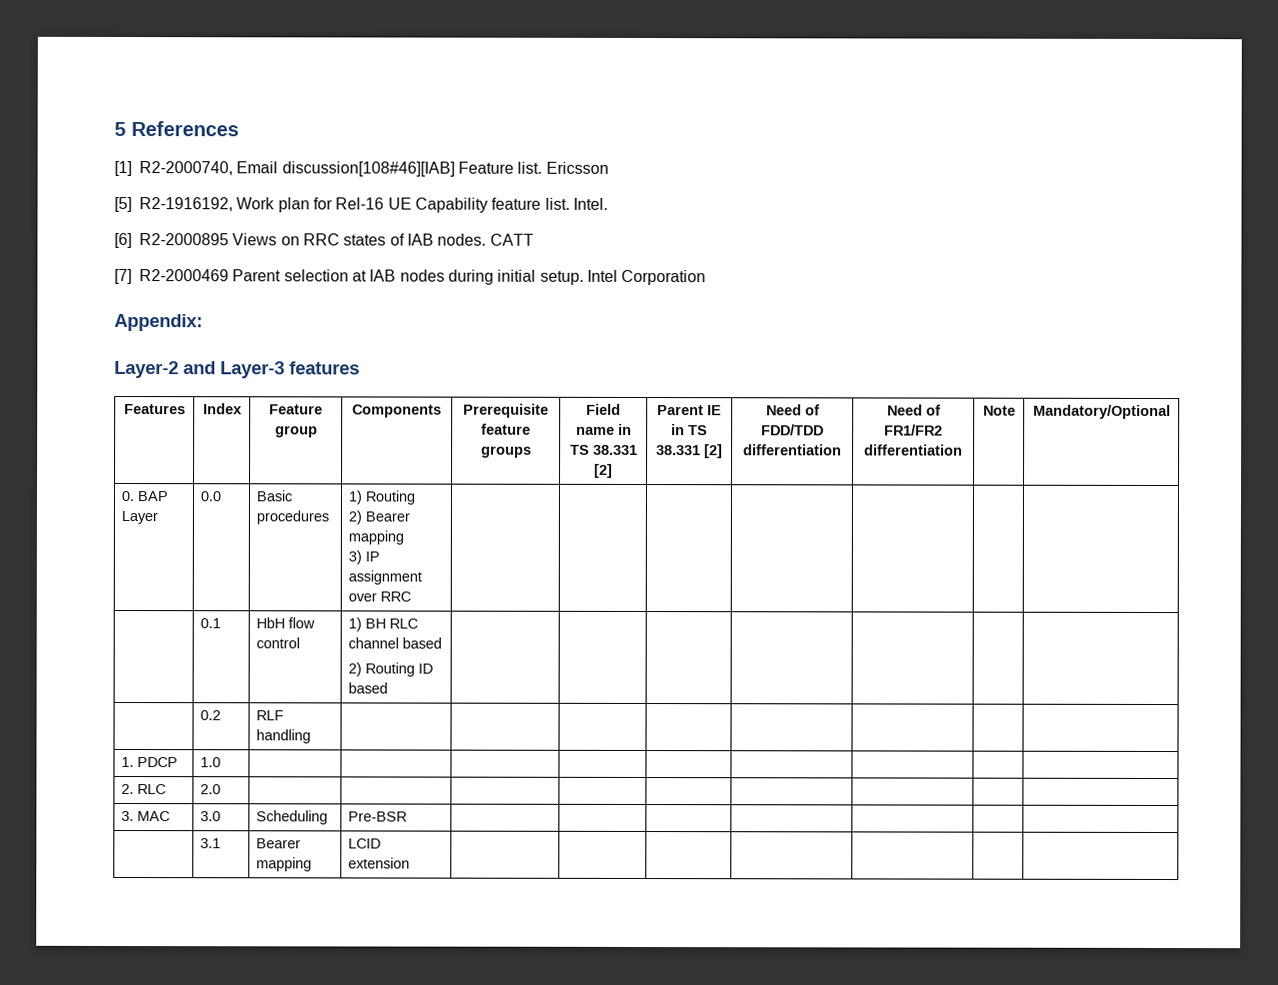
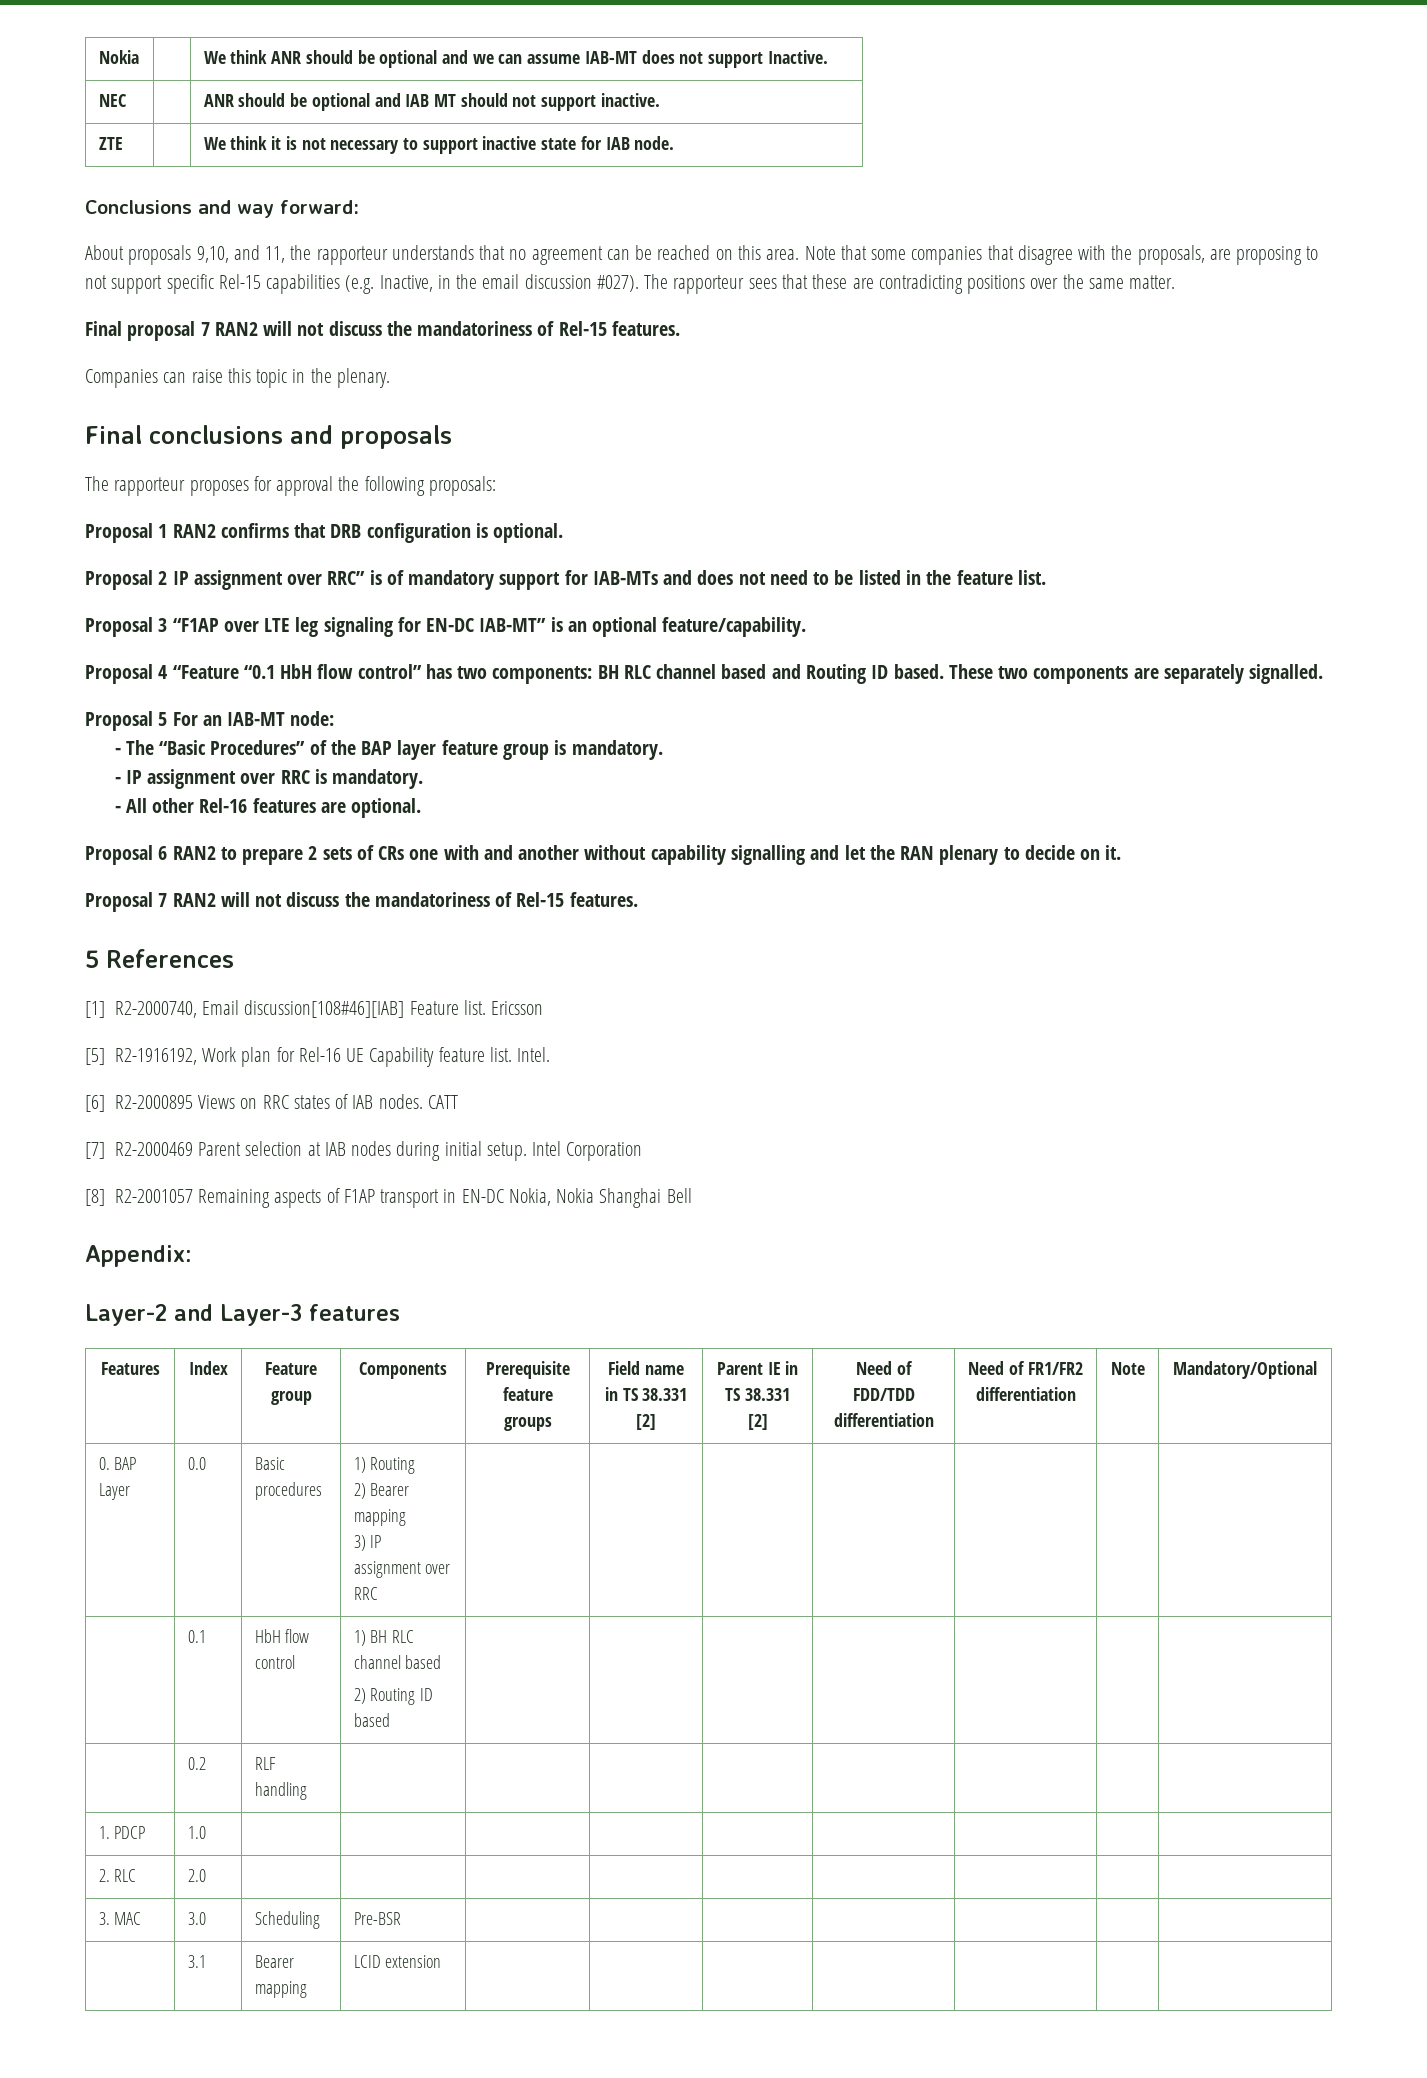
(114, 129) none -> [98,50,139,64] [203,50,828,68] [98,94,126,107] [203,93,660,111] [98,137,123,150] [203,136,675,154] [85,200,359,218] [85,245,1319,265] [85,274,1176,294] [85,321,680,341] [85,368,390,388] [85,425,452,449] [85,476,496,496] [85,523,564,543] [85,570,1046,590] [85,617,807,637] [85,664,1324,684] [85,711,335,731] [114,740,663,760] [114,769,424,789] [114,798,422,818] [85,845,1122,865] [85,892,638,912] Nokia | | We think ANR should be optional and we can assume IAB-MT does not support Inactive. // NEC | | ANR should be optional and IAB MT should not support inactive. // ZTE | | We think it is not necessary to support inactive state for IAB node. // Conclusions and way forward: // About proposals 9,10, and 11, the rapporteur understands that no agreement can be reached on this area. Note that some companies that disagree with the proposals, are proposing to not support specific Rel-15 capabilities (e.g. Inactive, in the email discussion #027). The rapporteur sees that these are contradicting positions over the same matter. // Final proposal 7 RAN2 will not discuss the mandatoriness of Rel-15 features. // Companies can raise this topic in the plenary. // Final conclusions and proposals // The rapporteur proposes for approval the following proposals: // Proposal 1 RAN2 confirms that DRB configuration is optional. // Proposal 2 IP assignment over RRC” is of mandatory support for IAB-MTs and does not need to be listed in the feature list. // Proposal 3 “F1AP over LTE leg signaling for EN-DC IAB-MT” is an optional feature/capability. // Proposal 4 “Feature “0.1 HbH flow control” has two components: BH RLC channel based and Routing ID based. These two components are separately signalled. // Proposal 5 For an IAB-MT node: // - The “Basic Procedures” of the BAP layer feature group is mandatory. // - IP assignment over RRC is mandatory. // - All other Rel-16 features are optional. // Proposal 6 RAN2 to prepare 2 sets of CRs one with and another without capability signalling and let the RAN plenary to decide on it. // Proposal 7 RAN2 will not discuss the mandatoriness of Rel-15 features. //
(707, 277) none -> [85,1188,692,1208] // [8] R2-2001057 Remaining aspects of F1AP transport in EN-DC Nokia, Nokia Shanghai Bell

